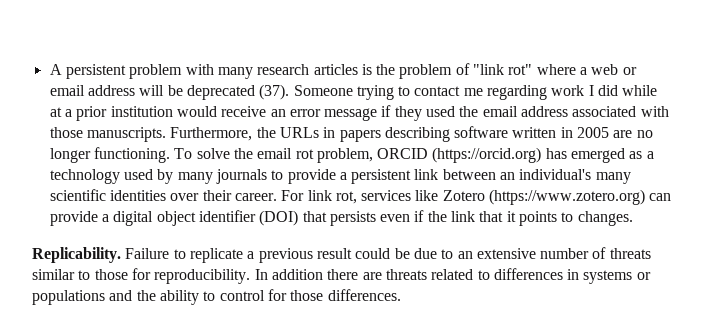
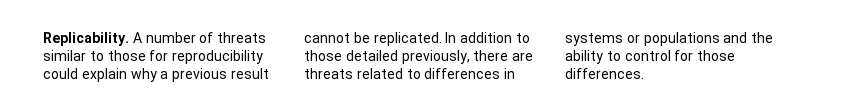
[49,63,637,79] [49,84,658,100] [49,105,669,121] [49,126,653,142] [49,147,654,163] [49,169,631,184] [49,189,672,205] [49,210,633,226] [32,247,536,263] A persistent problem with many research articles is the problem of "link rot" where a web or email address will be deprecated (37). Someone trying to contact me regarding work I did while at a prior institution would receive an error message if they used the email address associated with those manuscripts. Furthermore, the URLs in papers describing software written in 2005 are no longer functioning. To solve the email rot problem, ORCID (https://orcid.org) has emerged as a technology used by many journals to provide a persistent link between an individual's many scientific identities over their career. For link rot, services like Zotero (https://www.zotero.org) can provide a digital object identifier (DOI) that persists even if the link that it points to changes. // Replicability. Failure to replicate a previous result could be due to an extensive -> [43,32,142,46] Replicability. A
[154,269,323,284] reproducibility. In addition -> [172,50,264,64] [43,68,269,82] [304,32,530,46] [304,50,470,64] reproducibility could explain why a previous result cannot be replicated. In addition to those detailed previously,

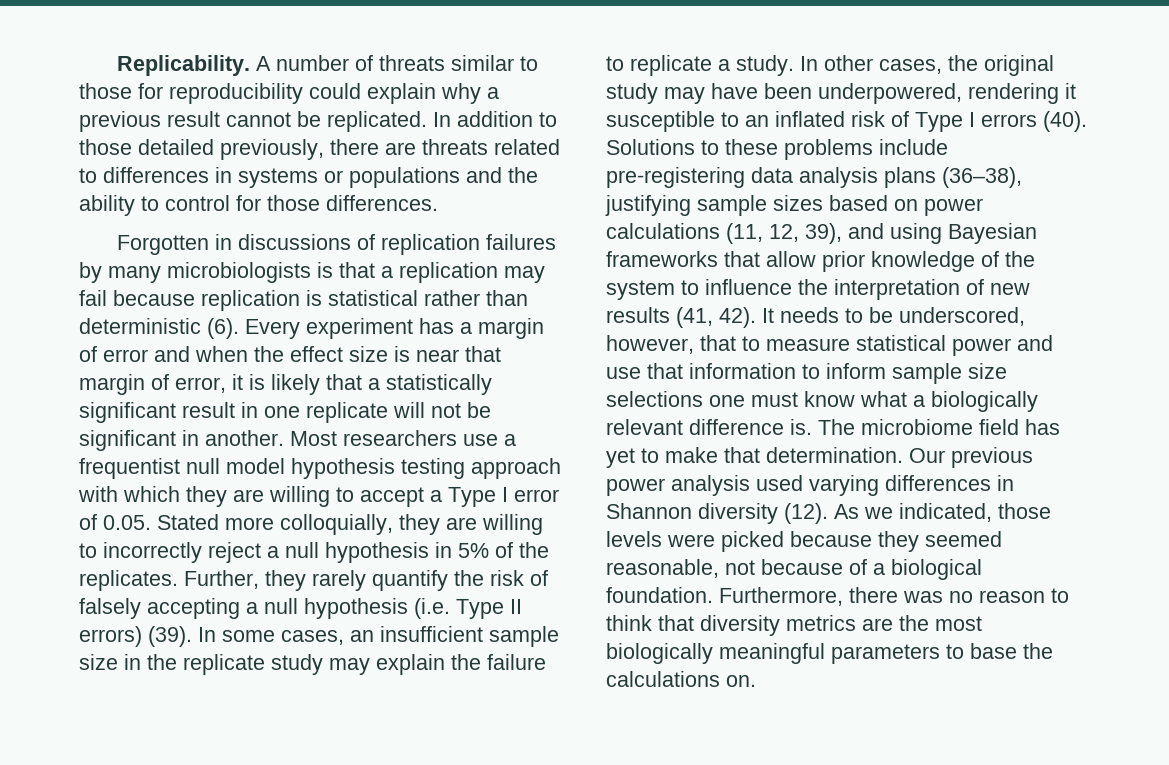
(644, 73) none -> [116,234,556,255] [79,262,545,283] [79,290,528,311] [79,318,544,339] [79,346,501,362] [79,374,492,395] [79,402,491,423] [79,430,516,451] [79,458,561,479] [78,486,559,507] [79,514,543,535] [79,542,549,563] [79,570,548,591] [79,598,522,619] [79,626,559,647] [79,654,546,675] [606,55,1054,76] [606,83,1076,104] [606,111,1087,132] [606,139,948,160] [606,167,1022,188] [605,195,983,216] [606,223,1037,244] [606,251,1035,272] [606,279,1030,300] [606,307,1025,328] [606,335,1053,356] [606,363,1007,384] [606,391,1038,412] [606,419,1060,435] [606,447,1033,468] [606,475,1014,496] [606,503,1051,524] [606,531,1002,552] [606,559,982,580] [606,587,1069,606] [606,615,982,636] [606,643,1053,664] [606,671,756,687] // Forgotten in discussions of replication failures by many microbiologists is that a replication may fail because replication is statistical rather than deterministic (6). Every experiment has a margin of error and when the effect size is near that margin of error, it is likely that a statistically significant result in one replicate will not be significant in another. Most researchers use a frequentist null model hypothesis testing approach with which they are willing to accept a Type I error of 0.05. Stated more colloquially, they are willing to incorrectly reject a null hypothesis in 5% of the replicates. Further, they rarely quantify the risk of falsely accepting a null hypothesis (i.e. Type II errors) (39). In some cases, an insufficient sample size in the replicate study may explain the failure to replicate a study. In other cases, the original study may have been underpowered, rendering it susceptible to an inflated risk of Type I errors (40). Solutions to these problems include pre-registering data analysis plans (36–38), justifying sample sizes based on power calculations (11, 12, 39), and using Bayesian frameworks that allow prior knowledge of the system to influence the interpretation of new results (41, 42). It needs to be underscored, however, that to measure statistical power and use that information to inform sample size selections one must know what a biologically relevant difference is. The microbiome field has yet to make that determination. Our previous power analysis used varying differences in Shannon diversity (12). As we indicated, those levels were picked because they seemed reasonable, not because of a biological foundation. Furthermore, there was no reason to think that diversity metrics are the most biologically meaningful parameters to base the calculations on.

